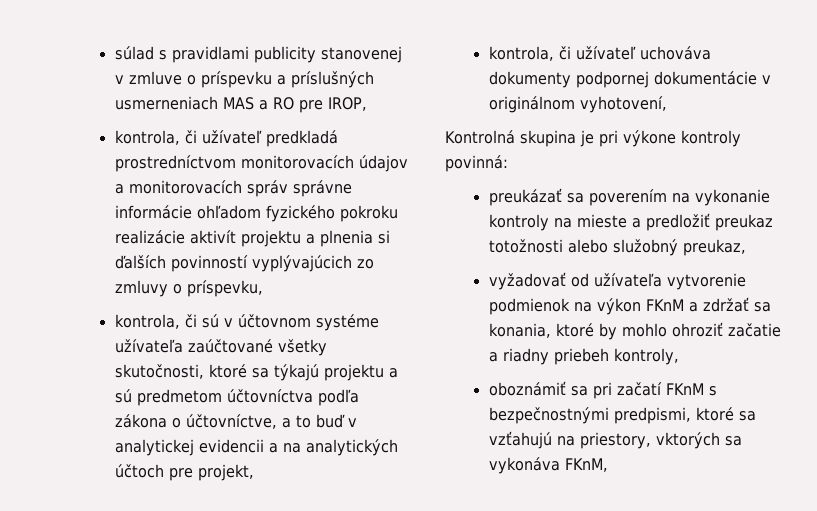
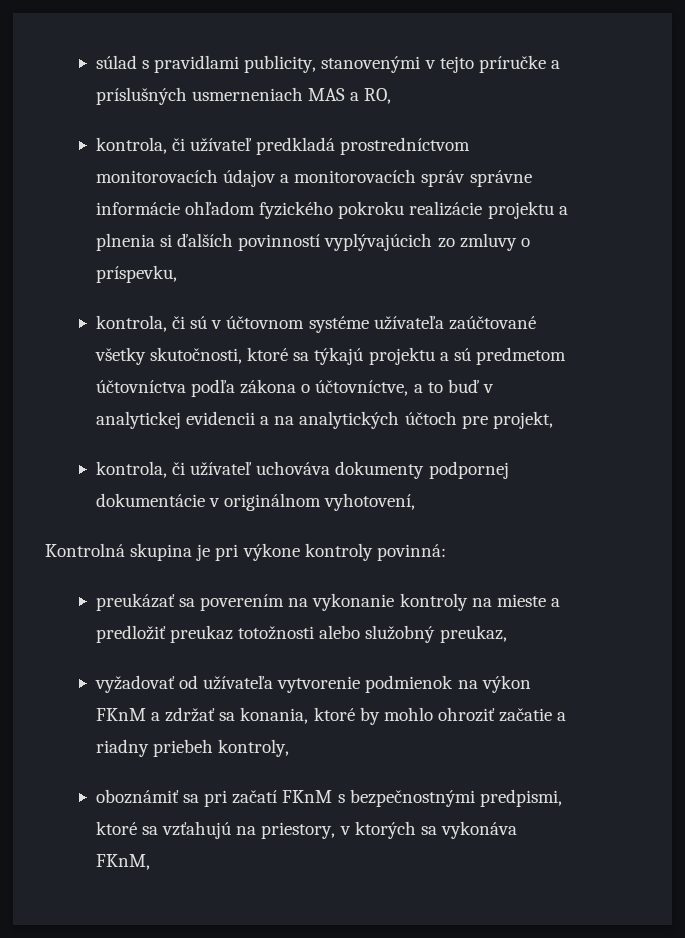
[253,46,402,63] [114,71,272,88] publicity stanovenej v zmluve o príspevku -> [244,55,546,73] publicity, stanovenými v tejto príručke
[272,97,367,113] RO pre IROP, -> [364,88,392,104] RO,
[189,230,236,244] aktivít -> (483, 208) none
[655,432,720,449] vktorých -> [339,821,416,839] v ktorých

